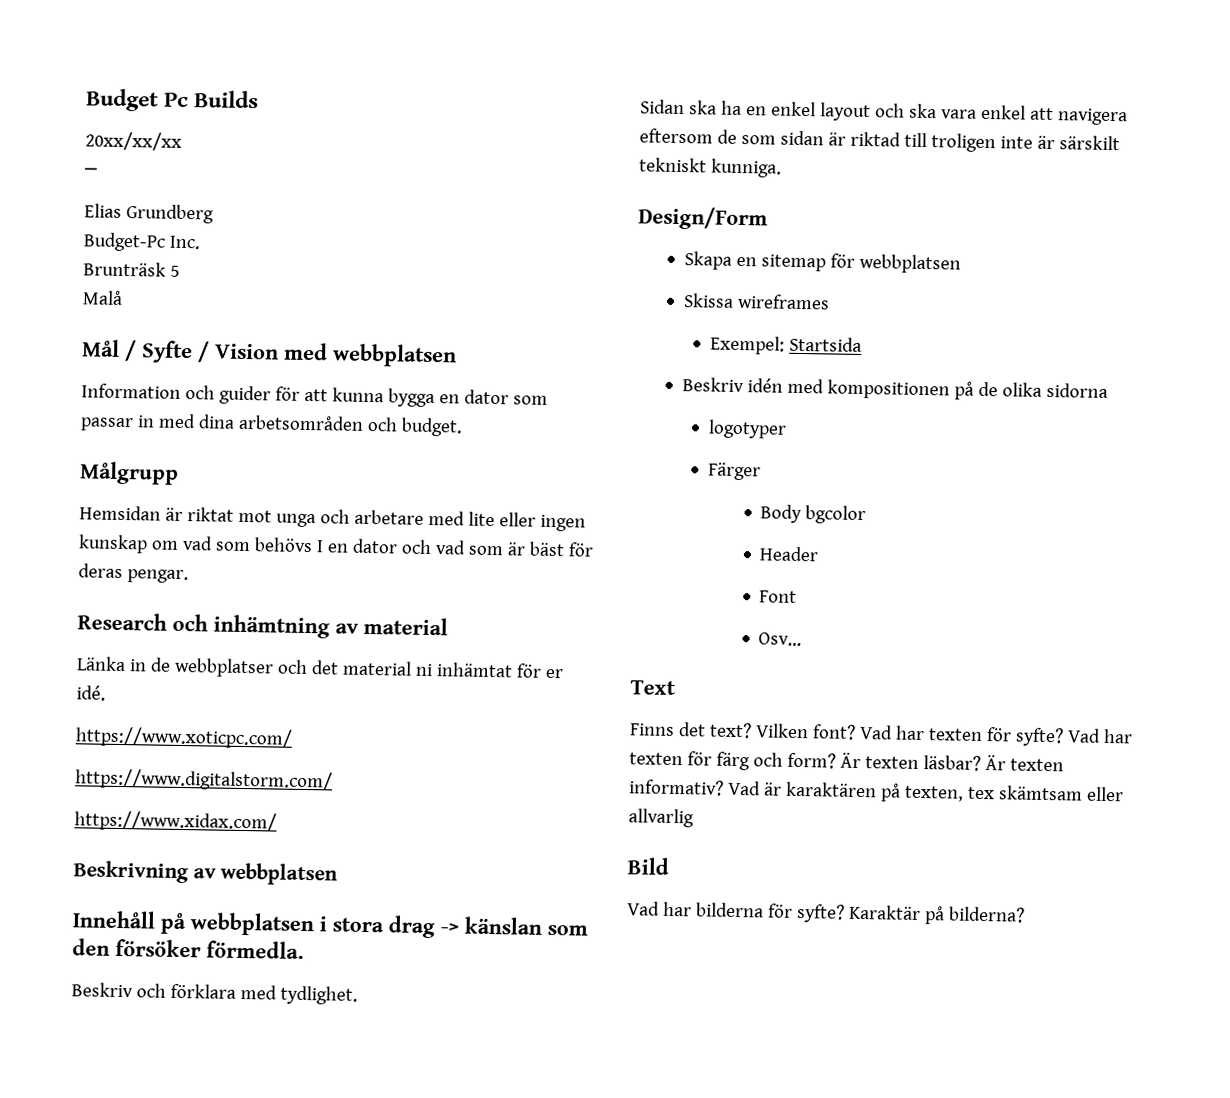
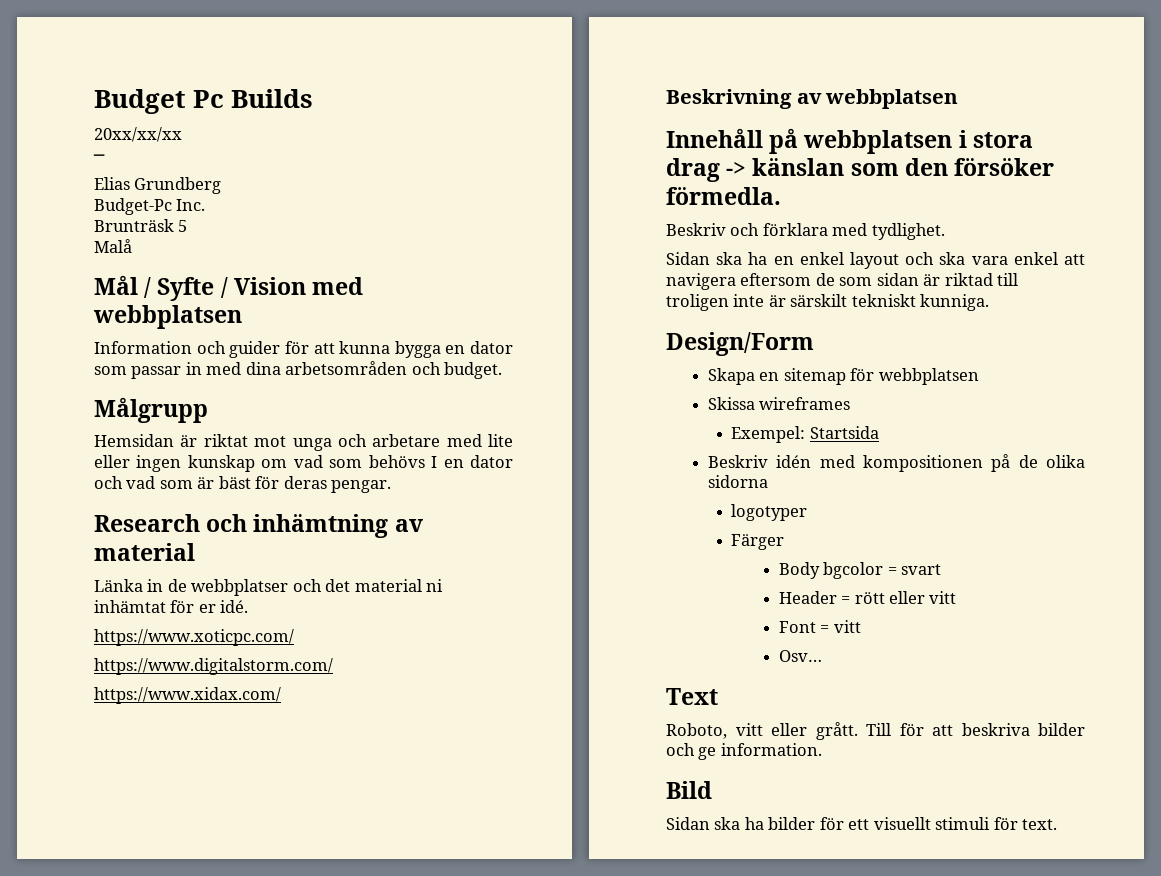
(867, 515) none -> [887,564,942,575] = svart
(820, 554) none -> [841,591,957,604] = rött eller vitt
(798, 596) none -> [820,620,861,633] = vitt
[629,722,1133,747] [629,751,1064,772] [629,779,1124,802] [628,808,694,828] [627,857,669,875] [627,901,1025,925] Finns det text? Vilken font? Vad har texten för syfte? Vad har texten för färg och form? Är texten läsbar? Är texten informativ? Vad är karaktären på texten, tex skämtsam eller allvarlig // Bild // Vad har bilderna för syfte? Karaktär på bilderna? -> [666,722,1085,740] [666,743,822,760] [666,781,712,799] [666,817,1058,830] Roboto, vitt eller grått. Till för att beskriva bilder och ge information. // Bild // Sidan ska ha bilder för ett visuellt stimuli för text.

